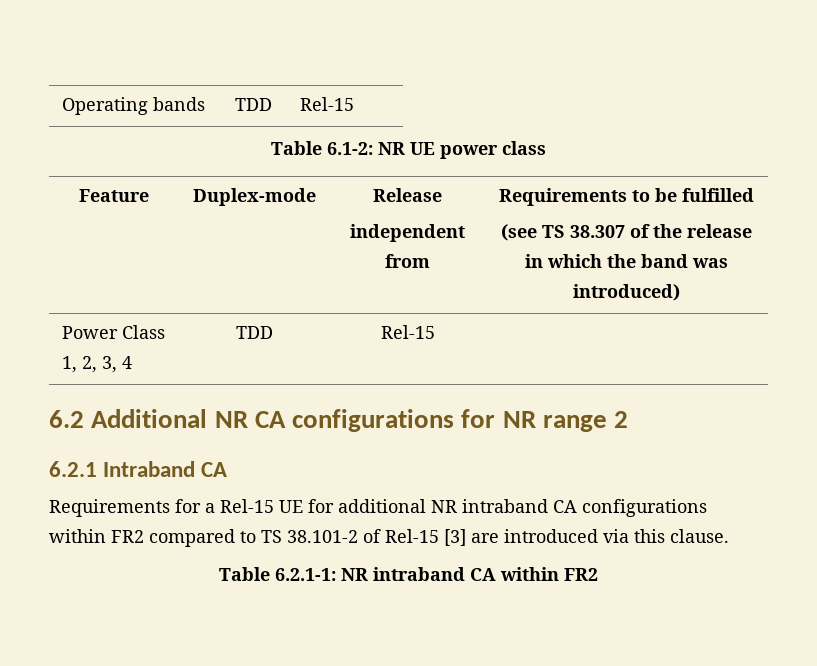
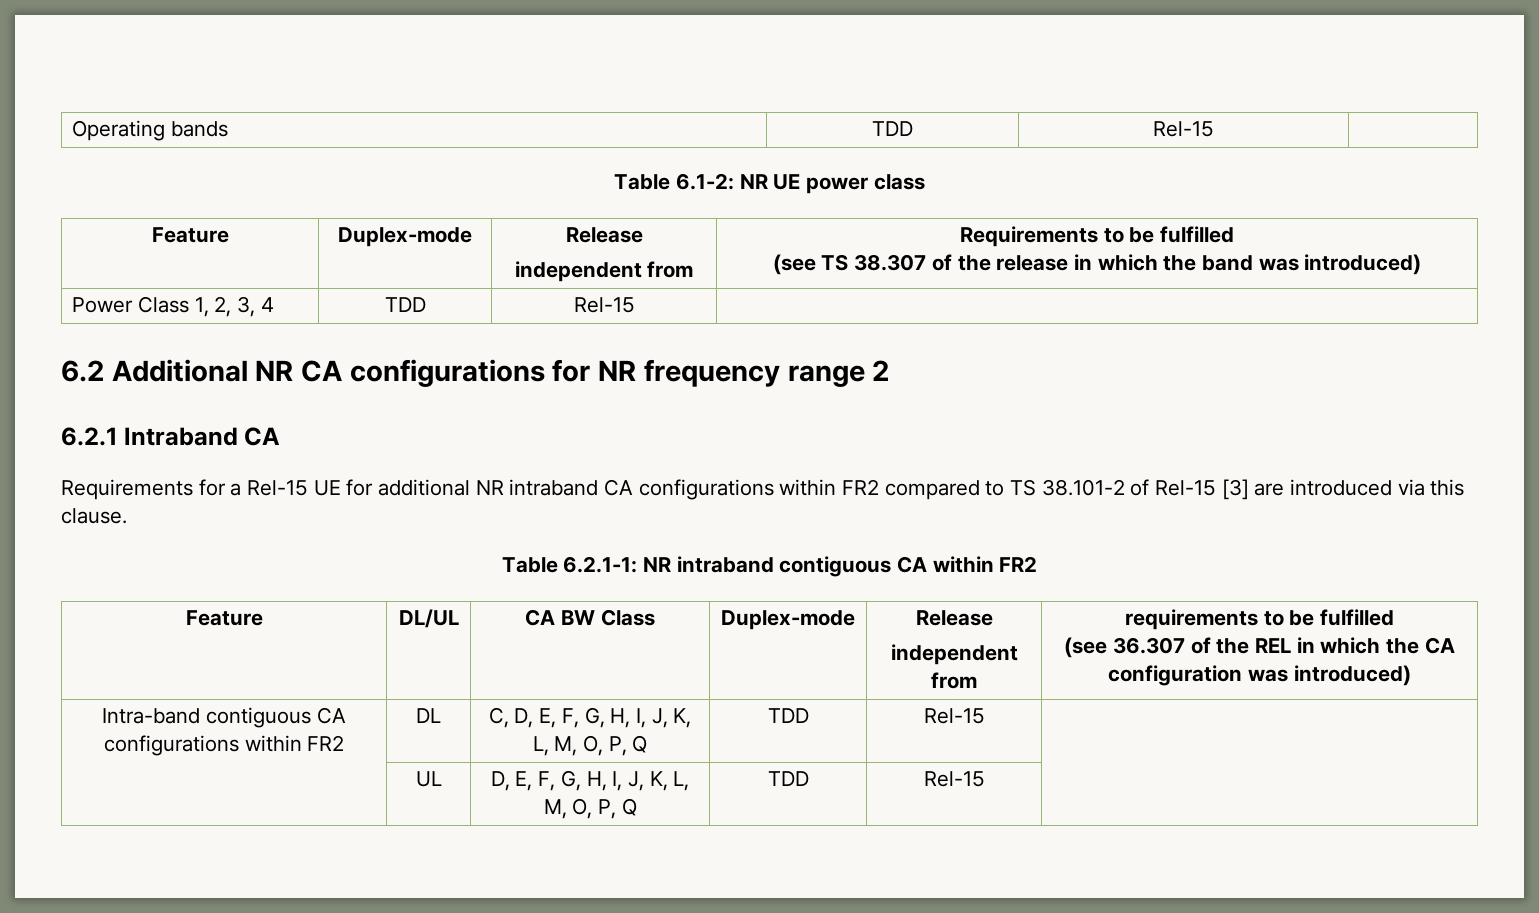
(536, 419) none -> [643,359,780,387] frequency
(465, 574) none -> [779,556,892,577] contiguous
(598, 574) none -> [185,610,263,626] [398,609,459,628] [525,609,655,626] [721,610,855,630] [915,610,993,626] [890,644,1018,665] [931,672,977,689] [1124,609,1395,630] [1064,637,1455,658] [1108,665,1411,686] [102,707,346,728] [103,735,345,756] [416,708,441,723] [488,707,692,728] [532,735,648,756] [767,708,809,723] [923,708,985,724] [415,771,442,787] [490,770,690,791] [543,798,637,819] [767,771,809,786] [923,771,985,787] // Feature | DL/UL | CA BW Class | Duplex-mode | Release // independent from | requirements to be fulfilled // (see 36.307 of the REL in which the CA configuration was introduced) // Intra-band contiguous CA configurations within FR2 | DL | C, D, E, F, G, H, I, J, K, L, M, O, P, Q | TDD | Rel-15 | // | UL | D, E, F, G, H, I, J, K, L, M, O, P, Q | TDD | Rel-15 |

